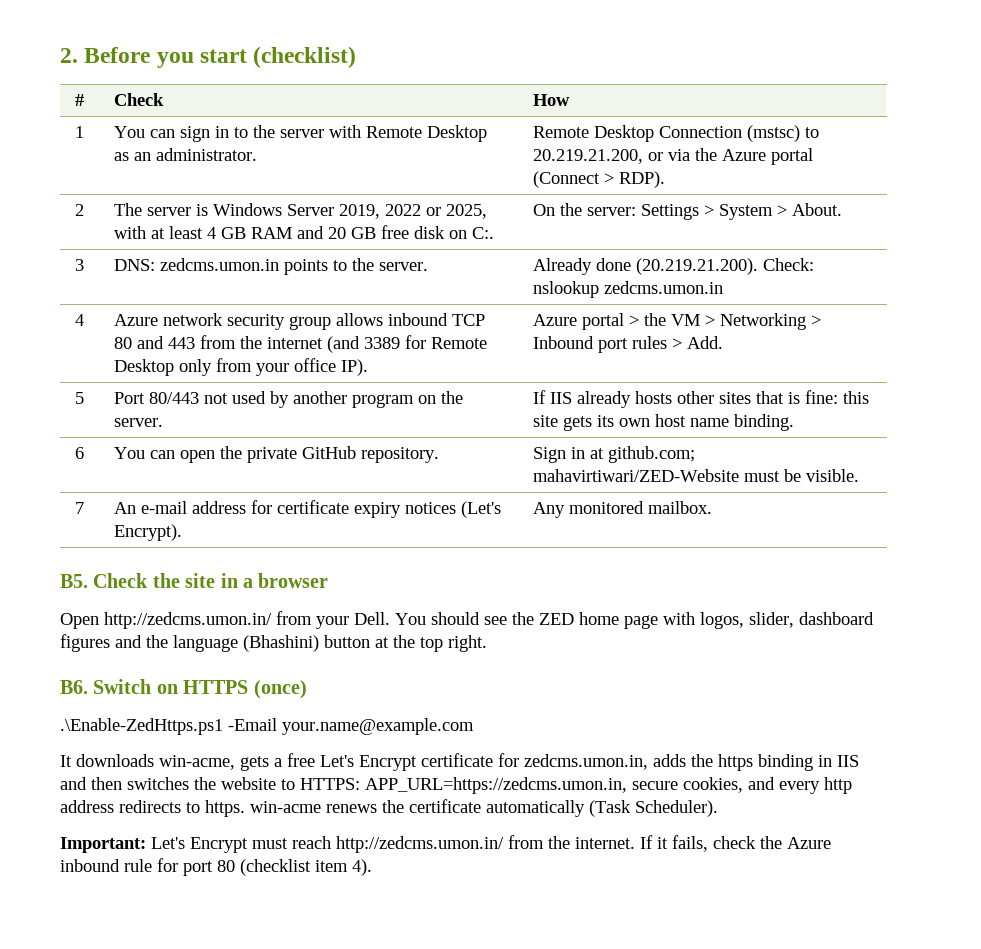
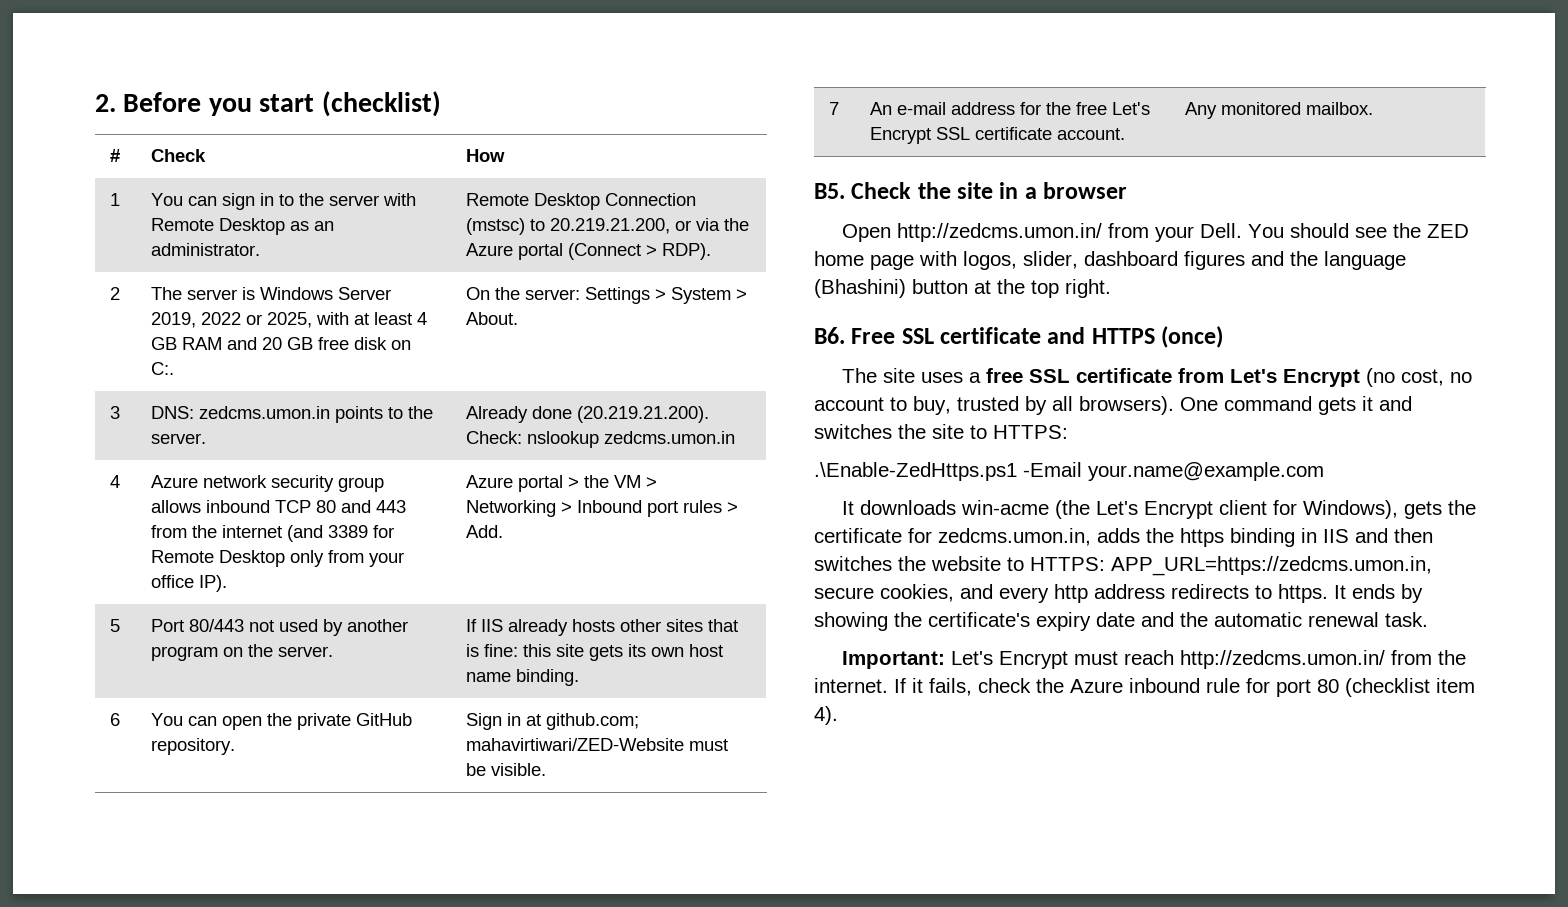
[276,500,501,518] [113,524,182,541] certificate expiry notices (Let's Encrypt). -> [1046,102,1151,115] [870,127,1126,144] the free Let's Encrypt SSL certificate account.
[93,679,307,699] Switch on HTTPS (once) -> [851,326,1224,348] [842,368,1473,387] [814,396,1412,415] [814,424,1068,439] Free SSL certificate and HTTPS (once) // The site uses a free SSL certificate from Let's Encrypt (no cost, no account to buy, trusted by all browsers). One command gets it and switches the site to HTTPS:
[159,753,417,771] win-acme, gets a free Let's Encrypt -> [961,500,1477,519] win-acme (the Let's Encrypt client for Windows), gets the
[250,799,718,817] win-acme renews the certificate automatically (Task Scheduler). -> [1334,584,1423,603] [814,612,1428,631] It ends by showing the certificate's expiry date and the automatic renewal task.

